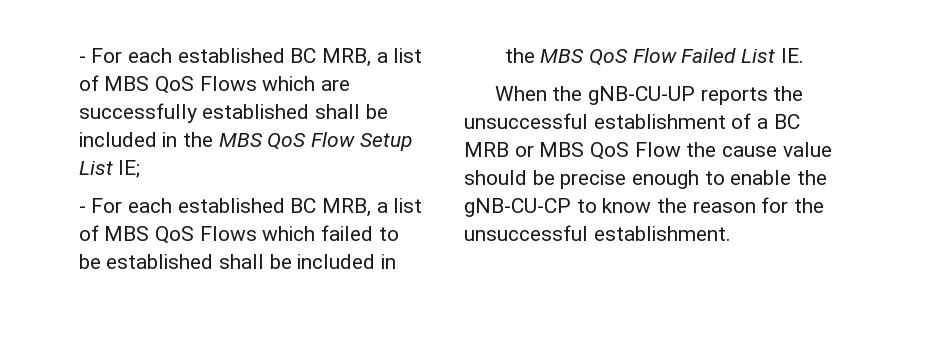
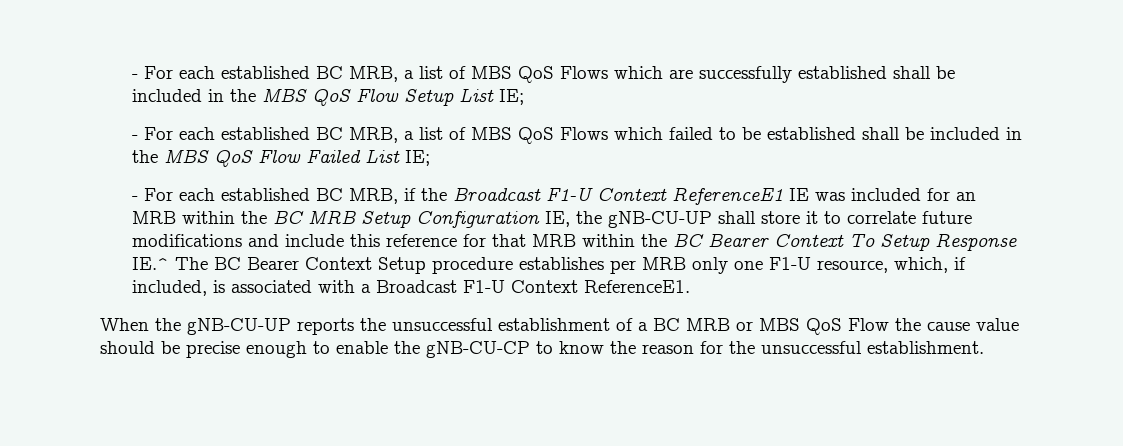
[780,48,804,63] IE. -> [405,150,431,166] [132,187,977,205] [132,210,973,228] [132,233,1018,251] [132,257,967,274] [132,280,691,296] IE; // - For each established BC MRB, if the Broadcast F1-U Context ReferenceE1 IE was included for an MRB within the BC MRB Setup Configuration IE, the gNB-CU-UP shall store it to correlate future modifications and include this reference for that MRB within the BC Bearer Context To Setup Response IE.^ The BC Bearer Context Setup procedure establishes per MRB only one F1-U resource, which, if included, is associated with a Broadcast F1-U Context ReferenceE1.

